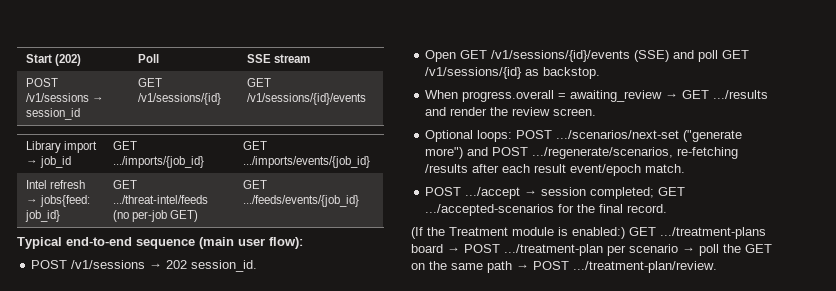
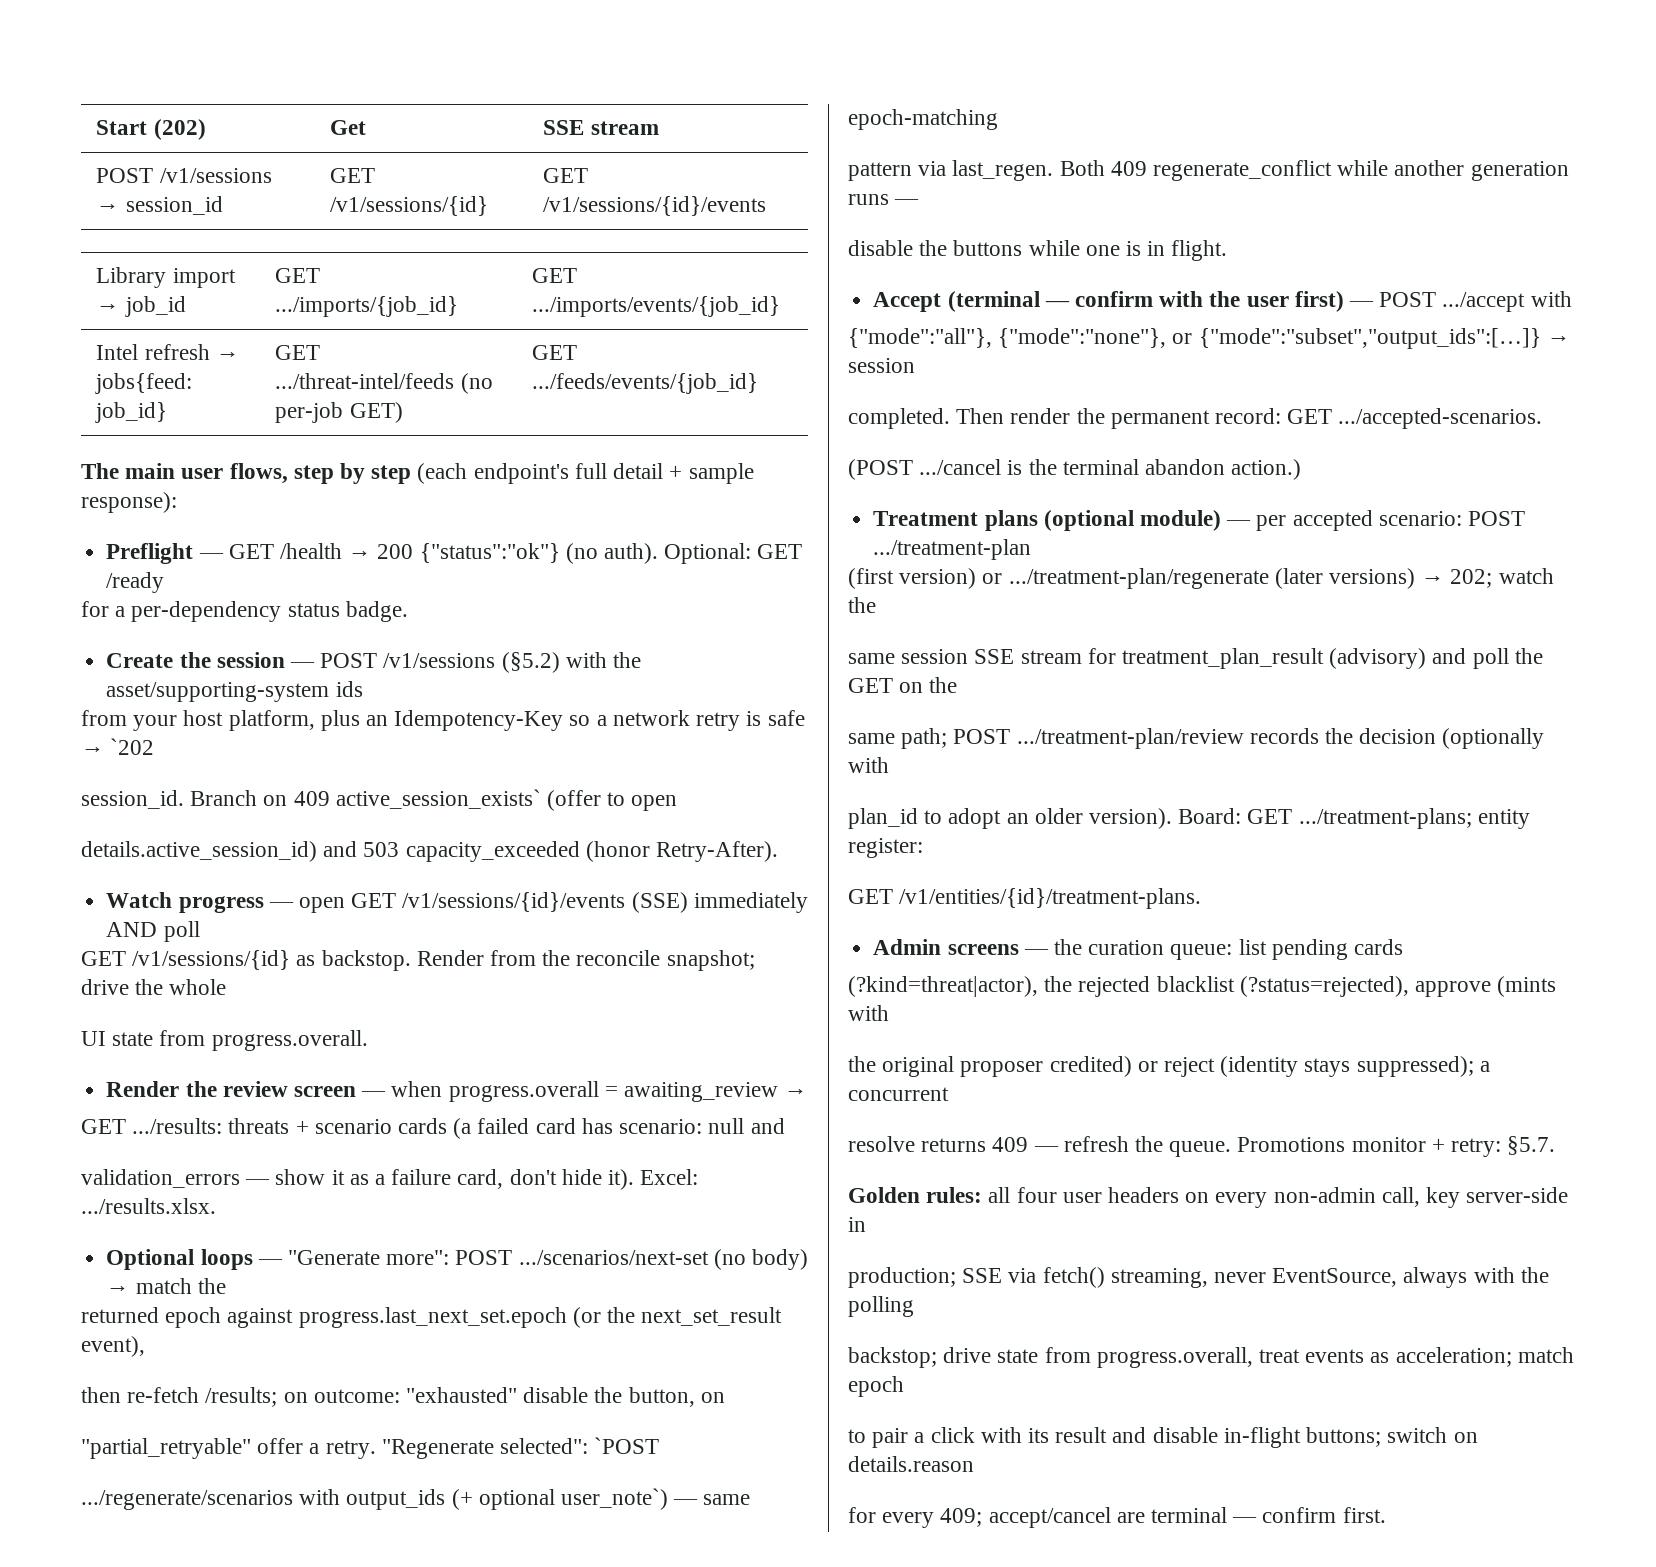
[137,54,159,63] Poll -> [330,120,367,135] Get
[17,237,303,249] [31,260,258,272] [425,50,457,62] Typical end-to-end sequence (main user flow): // POST /v1/sessions → 202 session_id. // Open -> [81,463,754,484] [81,492,177,513] [106,543,803,564] [106,572,165,593] [81,601,408,622] [106,652,641,673] [106,681,363,702] [81,710,805,731] [81,738,155,755] [81,789,678,811] [81,841,779,862] [106,892,345,913] The main user flows, step by step (each endpoint's full detail + sample response): // Preflight — GET /health → 200 {"status":"ok"} (no auth). Optional: GET /ready // for a per-dependency status badge. // Create the session — POST /v1/sessions (§5.2) with the asset/supporting-system ids // from your host platform, plus an Idempotency-Key so a network retry is safe → `202 // session_id. Branch on 409 active_session_exists` (offer to open // details.active_session_id) and 503 capacity_exceeded (honor Retry-After). // Watch progress — open
[673,50,719,62] and poll -> [693,892,808,913] [106,921,200,942] immediately AND poll //
[425,90,769,102] [425,107,597,116] [425,130,743,142] [425,147,739,159] [425,164,686,176] [425,187,686,199] [425,204,668,216] [411,227,766,239] [411,244,695,256] // When progress.overall = awaiting_review → GET .../results and render the review screen. // Optional loops: POST .../scenarios/next-set ("generate more") and POST .../regenerate/scenarios, re-fetching /results after each result event/epoch match. // POST .../accept → session completed; GET .../accepted-scenarios for the final record. // (If the Treatment module is enabled:) GET .../treatment-plans board → POST .../treatment-plan per scenario → -> [416,950,755,971] [81,979,227,995] [81,1030,368,1051] [106,1081,808,1102] [81,1118,785,1139] [81,1169,699,1190] [81,1198,216,1214] [106,1249,808,1270] [106,1278,226,1294] [81,1307,783,1328] [81,1336,145,1357] [81,1387,725,1407] [81,1437,660,1459] [81,1488,751,1510] [848,109,998,130] [848,160,1569,181] [848,194,920,205] [848,240,1228,261] [873,291,1572,312] [848,328,1570,349] [848,358,915,373] [848,408,1543,429] [848,459,1302,480] [873,510,1525,531] [873,539,1032,560] [848,568,1554,589] [848,597,876,613] [848,648,1467,669] Render from the reconcile snapshot; drive the whole // UI state from progress.overall. // Render the review screen — when progress.overall = awaiting_review → // GET .../results: threats + scenario cards (a failed card has scenario: null and // validation_errors — show it as a failure card, don't hide it). Excel: .../results.xlsx. // Optional loops — "Generate more": POST .../scenarios/next-set (no body) → match the // returned epoch against progress.last_next_set.epoch (or the next_set_result event), // then re-fetch /results; on outcome: "exhausted" disable the button, on // "partial_retryable" offer a retry. "Regenerate selected": `POST // .../regenerate/scenarios with output_ids (+ optional user_note`) — same epoch-matching // pattern via last_regen. Both 409 regenerate_conflict while another generation runs — // disable the buttons while one is in flight. // Accept (terminal — confirm with the user first) — POST .../accept with // {"mode":"all"}, {"mode":"none"}, or {"mode":"subset","output_ids":[…]} → session // completed. Then render the permanent record: GET .../accepted-scenarios. // (POST .../cancel is the terminal abandon action.) // Treatment plans (optional module) — per accepted scenario: POST .../treatment-plan // (first version) or .../treatment-plan/regenerate (later versions) → 202; watch the // same session SSE stream for treatment_plan_result (advisory) and
[451,261,717,273] same path → POST .../treatment-plan/review. -> [848,728,1545,749] [848,757,889,773] [848,808,1530,829] [848,838,923,858] [848,888,1202,909] [873,939,1403,960] [848,976,1557,997] [848,1005,889,1021] [848,1056,1490,1077] [848,1087,949,1101] [848,1136,1556,1157] [848,1187,1569,1208] [848,1217,866,1232] [848,1267,1549,1288] [848,1296,914,1317] [848,1347,1574,1368] [848,1376,904,1397] [848,1427,1478,1448] [848,1456,974,1472] [848,1507,1386,1528] // same path; POST .../treatment-plan/review records the decision (optionally with // plan_id to adopt an older version). Board: GET .../treatment-plans; entity register: // GET /v1/entities/{id}/treatment-plans. // Admin screens — the curation queue: list pending cards // (?kind=threat|actor), the rejected blacklist (?status=rejected), approve (mints with // the original proposer credited) or reject (identity stays suppressed); a concurrent // resolve returns 409 — refresh the queue. Promotions monitor + retry: §5.7. // Golden rules: all four user headers on every non-admin call, key server-side in // production; SSE via fetch() streaming, never EventSource, always with the polling // backstop; drive state from progress.overall, treat events as acceleration; match epoch // to pair a click with its result and disable in-flight buttons; switch on details.reason // for every 409; accept/cancel are terminal — confirm first.

